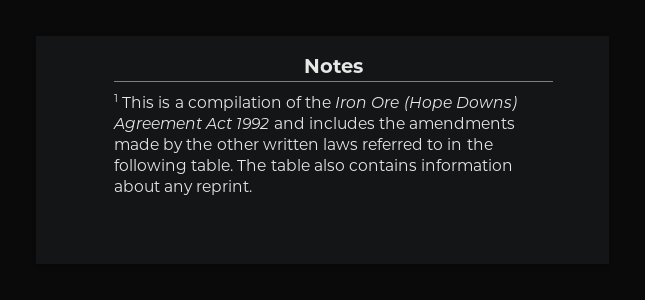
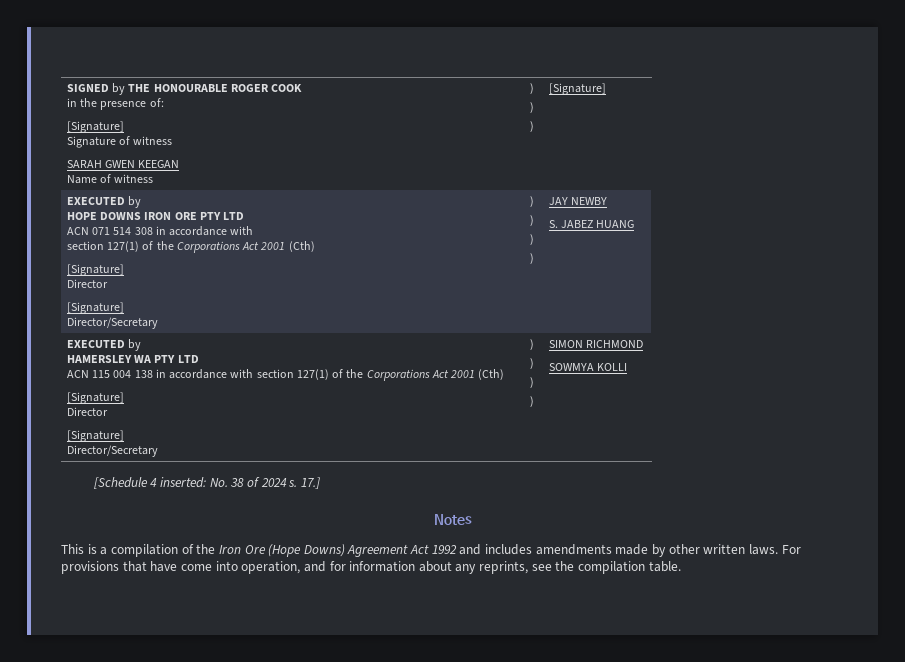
(304, 66) none -> [66,83,303,95] [66,98,164,110] [66,121,124,133] [66,136,173,148] [66,160,180,168] [66,174,154,184] [529,83,534,94] [529,102,534,113] [529,121,534,132] [548,83,606,95] [66,196,142,208] [66,212,245,220] [66,226,254,236] [66,241,315,253] [66,264,124,276] [66,279,108,288] [66,302,124,314] [66,317,158,329] [529,196,534,207] [529,215,534,226] [529,234,534,245] [529,253,534,264] [548,197,608,205] [548,220,635,228] [66,339,142,351] [66,355,199,363] [66,369,505,381] [66,392,124,404] [66,407,108,416] [66,430,124,442] [66,445,158,457] [529,339,534,350] [529,358,534,369] [529,377,534,388] [529,396,534,407] [548,340,644,348] [548,363,628,371] [93,477,320,489] SIGNED by THE HONOURABLE ROGER COOK // in the presence of: // [Signature] // Signature of witness // SARAH GWEN KEEGAN // Name of witness | ) // ) // ) | [Signature] // EXECUTED by // HOPE DOWNS IRON ORE PTY LTD // ACN 071 514 308 in accordance with // section 127(1) of the Corporations Act 2001 (Cth) // [Signature] // Director // [Signature] // Director/Secretary | ) // ) // ) // ) | JAY NEWBY // S. JABEZ HUANG // EXECUTED by // HAMERSLEY WA PTY LTD // ACN 115 004 138 in accordance with section 127(1) of the Corporations Act 2001 (Cth) // [Signature] // Director // [Signature] // Director/Secretary | ) // ) // ) // ) | SIMON RICHMOND // SOWMYA KOLLI // [Schedule 4 inserted: No. 38 of 2024 s. 17.] //
[114,94,118,102] 1 -> (472, 519) none
[378,117,405,129] the -> (533, 549) none
[186,138,213,150] the -> (666, 550) none
[322,138,493,150] [114,159,514,174] [114,180,253,195] laws referred to in the following table. The table also contains information about any reprint. -> [748,544,801,555] [61,561,681,574] laws. For provisions that have come into operation, and for information about any reprints, see the compilation table.

